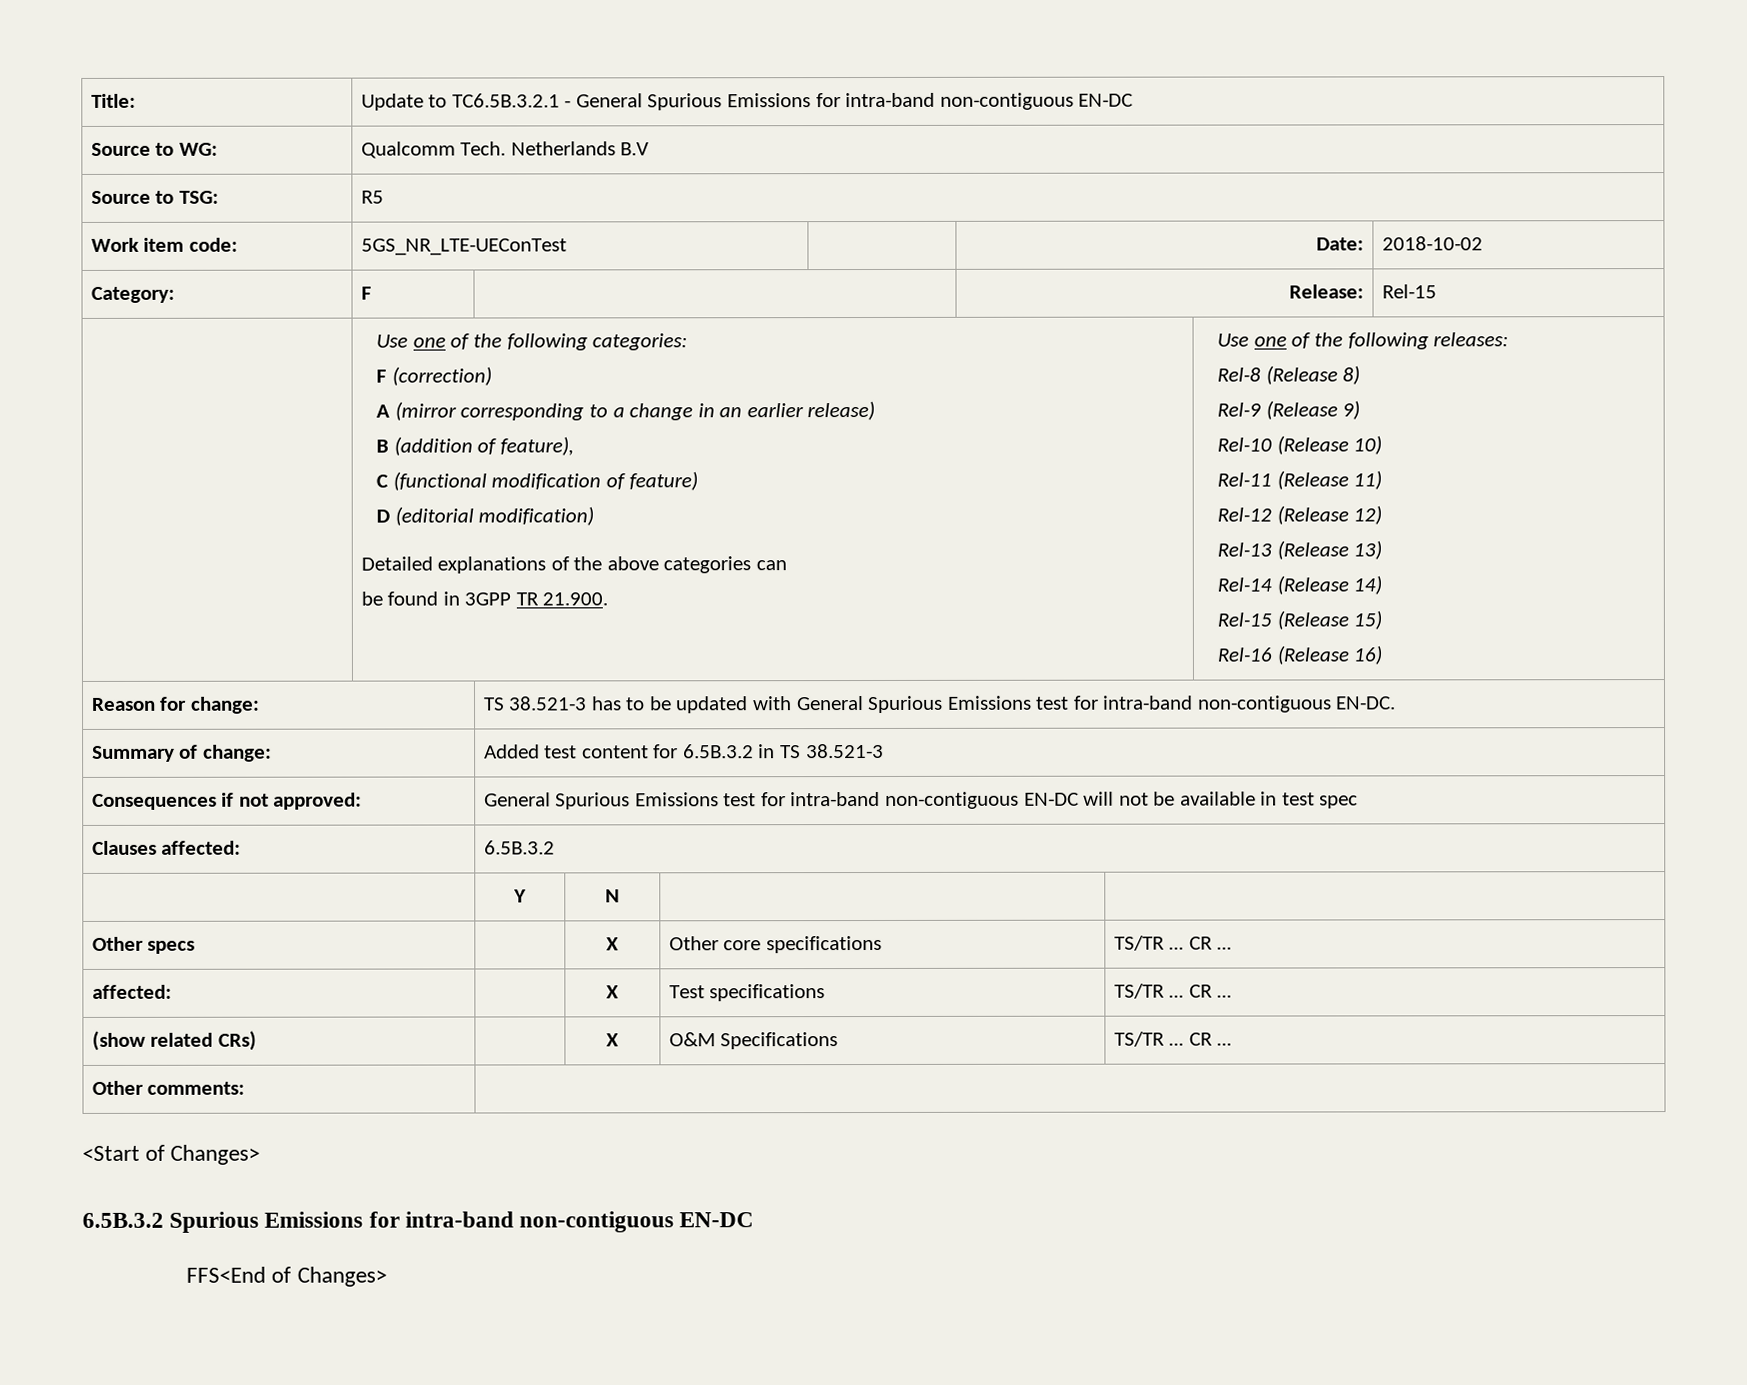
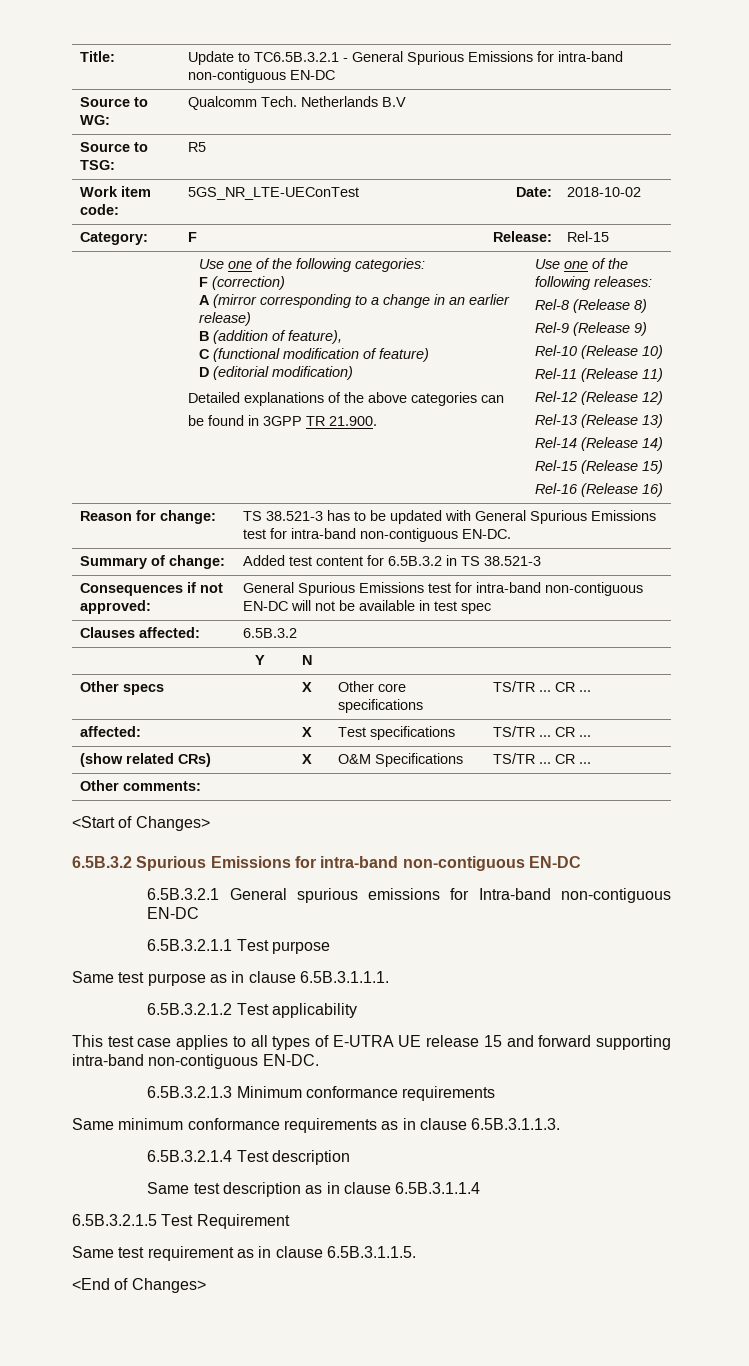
[186,1266,267,1283] FFS<End -> [147,888,671,903] [147,907,200,919] [147,939,331,954] [72,971,389,986] [147,1003,358,1018] [72,1035,671,1050] [72,1054,319,1069] [147,1086,496,1101] [72,1118,561,1133] [147,1150,351,1165] [147,1182,481,1197] [72,1214,290,1229] [72,1246,416,1261] [72,1278,110,1290] 6.5B.3.2.1 General spurious emissions for Intra-band non-contiguous EN-DC // 6.5B.3.2.1.1 Test purpose // Same test purpose as in clause 6.5B.3.1.1.1. // 6.5B.3.2.1.2 Test applicability // This test case applies to all types of E-UTRA UE release 15 and forward supporting intra-band non-contiguous EN-DC. // 6.5B.3.2.1.3 Minimum conformance requirements // Same minimum conformance requirements as in clause 6.5B.3.1.1.3. // 6.5B.3.2.1.4 Test description // Same test description as in clause 6.5B.3.1.1.4 // 6.5B.3.2.1.5 Test Requirement // Same test requirement as in clause 6.5B.3.1.1.5. // <End

